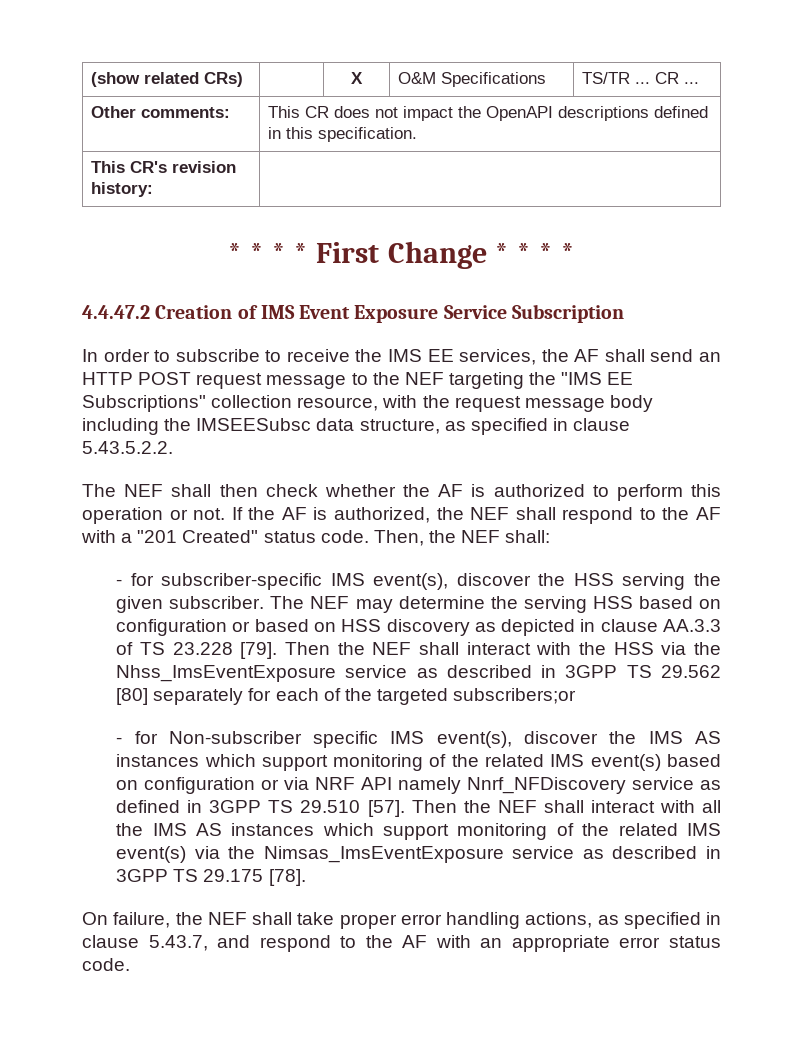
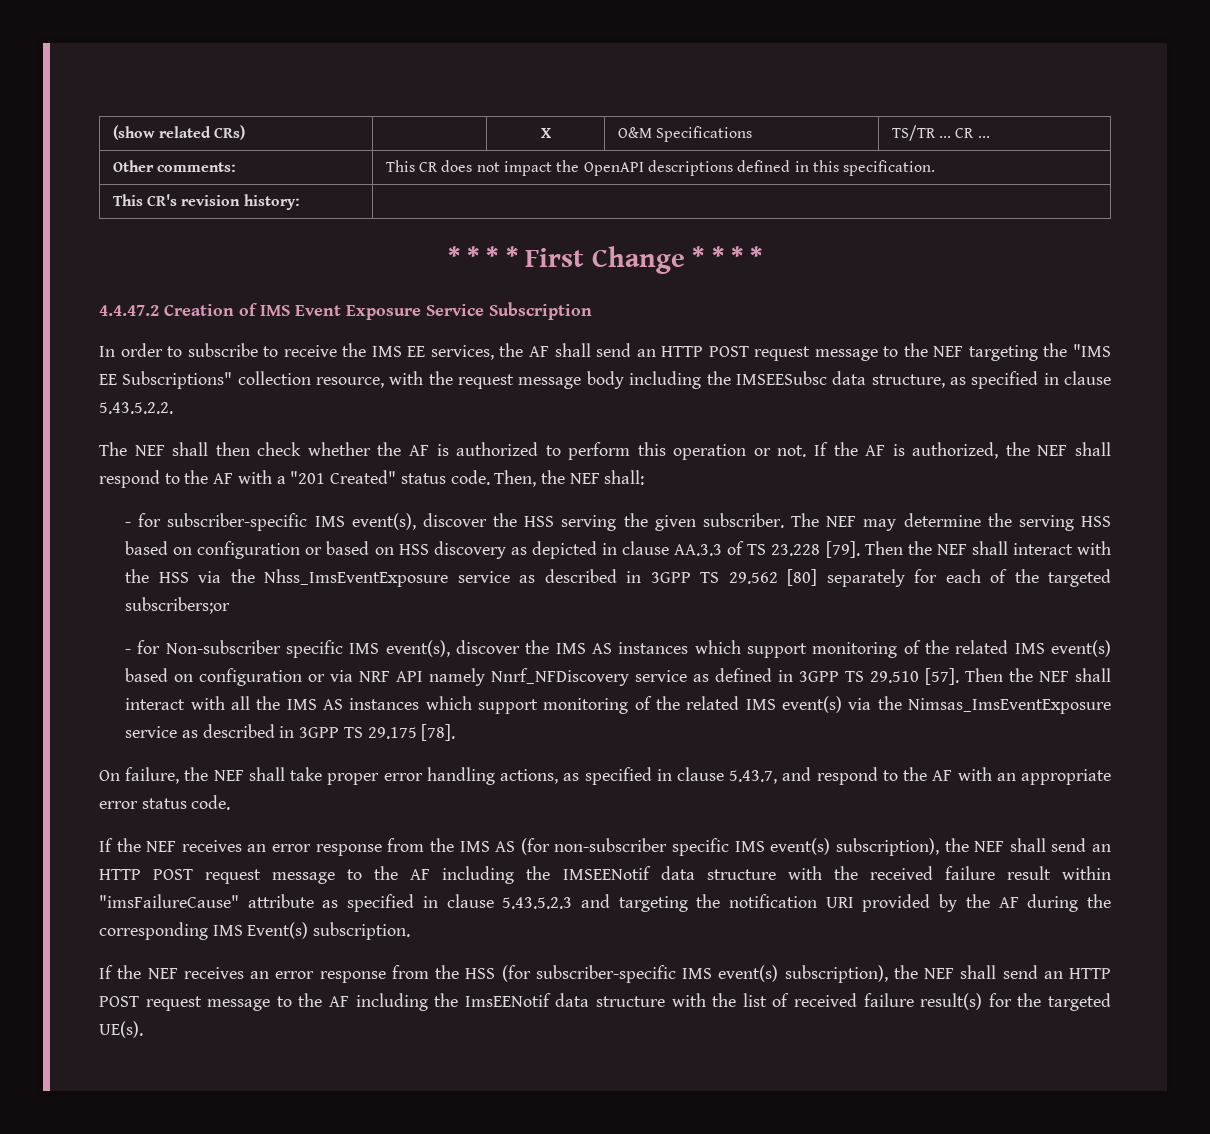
(130, 964) none -> [99,838,1111,856] [99,866,1111,884] [99,894,1112,912] [99,922,411,940] [99,965,1111,983] [99,993,1112,1011] [99,1021,143,1038] // If the NEF receives an error response from the IMS AS (for non-subscriber specific IMS event(s) subscription), the NEF shall send an HTTP POST request message to the AF including the IMSEENotif data structure with the received failure result within "imsFailureCause" attribute as specified in clause 5.43.5.2.3 and targeting the notification URI provided by the AF during the corresponding IMS Event(s) subscription. // If the NEF receives an error response from the HSS (for subscriber-specific IMS event(s) subscription), the NEF shall send an HTTP POST request message to the AF including the ImsEENotif data structure with the list of received failure result(s) for the targeted UE(s).

